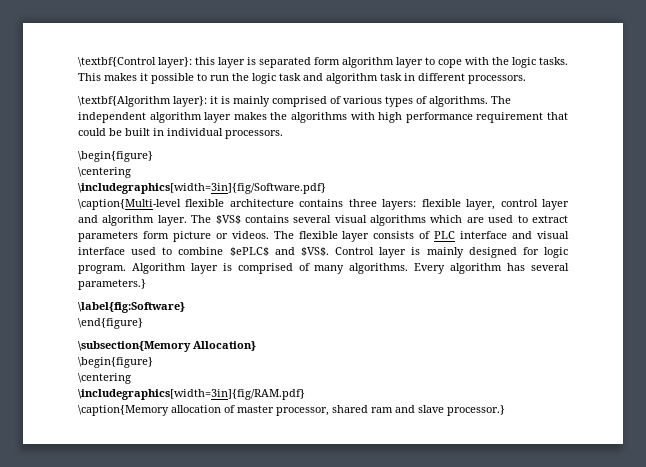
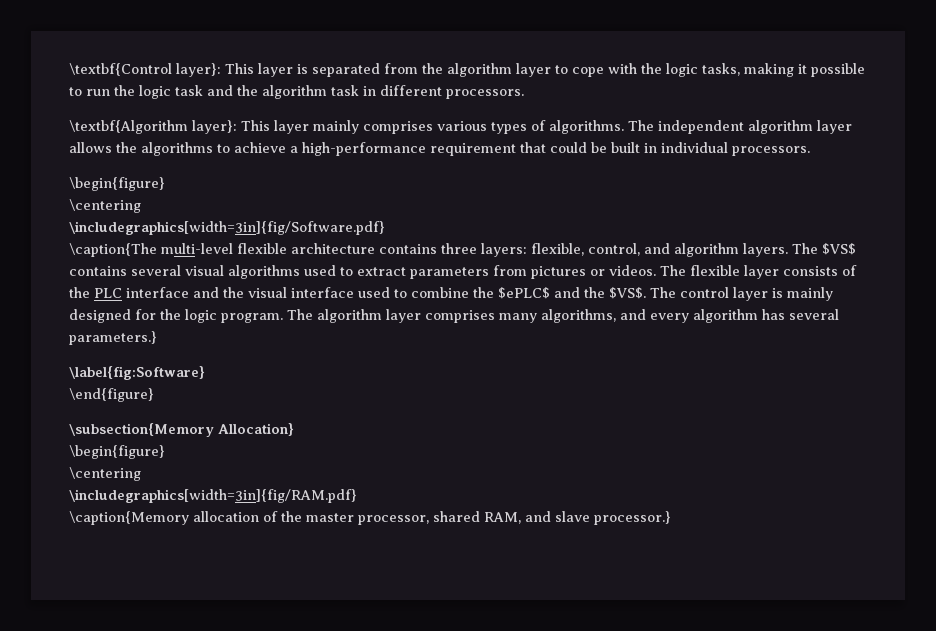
[195,57,215,65] this -> [225,63,254,74] This
[314,57,340,65] form -> [384,63,443,74] from the
[539,57,568,65] [78,73,137,81] tasks. This makes -> [702,63,794,77] tasks, making
(323, 77) none -> [237,85,258,96] the
[210,96,341,107] it is mainly comprised of -> [241,120,433,134] This layer mainly comprises
[233,112,267,120] makes -> [69,142,112,153] allows
[350,112,473,123] with high performance -> [217,142,426,156] to achieve a high-performance
[78,199,181,210] \caption{Multi-level -> [69,243,233,257] \caption{The multi-level
[421,199,570,210] [78,215,187,226] flexible layer, control layer and algorithm layer. -> [531,243,788,257] flexible, control, and algorithm layers.
[430,215,484,223] which are -> (300, 272) none
[142,231,211,242] form picture -> [493,265,586,279] from pictures
(431, 235) none -> [69,287,90,298] the
(533, 235) none -> [223,287,244,298] the
(224, 251) none -> [473,287,494,298] the
[300,247,375,256] $VS$. Control -> [584,287,729,299] the $VS$. The control
(539, 251) none -> [160,309,181,320] the
[131,263,446,274] Algorithm layer is comprised of many algorithms. Every -> [287,309,689,323] The algorithm layer comprises many algorithms, and every
(235, 409) none -> [281,511,302,522] the
[371,407,393,413] ram -> [484,512,521,524] RAM,

